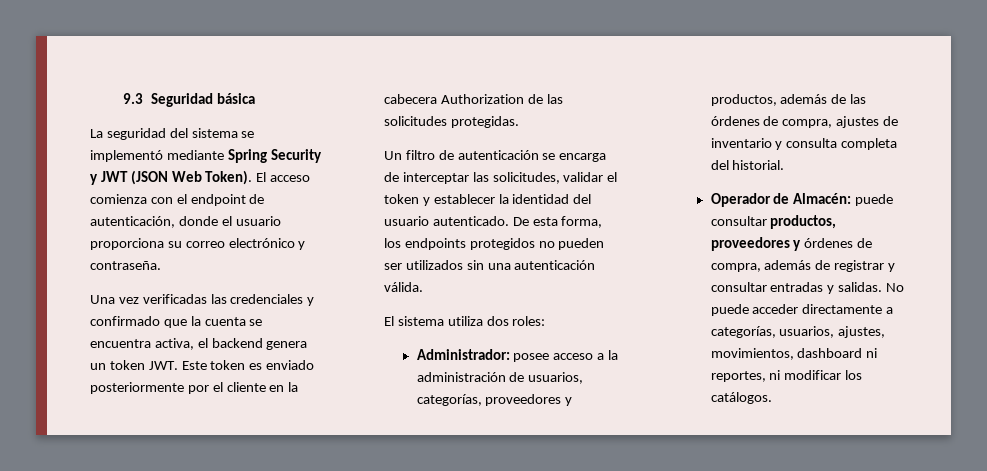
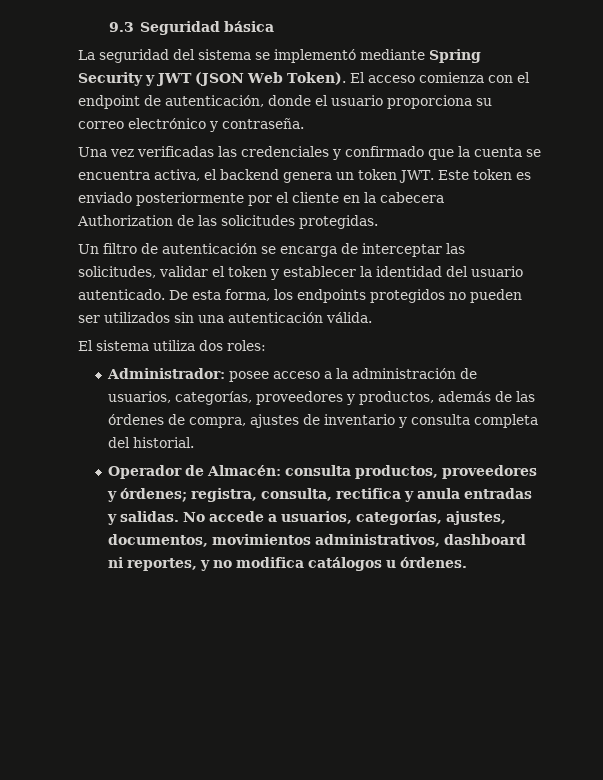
[855,194,894,206] [710,216,767,226] puede consultar -> [284,465,351,476] consulta
[804,238,873,248] [710,260,896,272] [710,282,905,294] [710,304,894,316] [710,326,886,338] [710,348,878,360] [710,370,863,382] [710,392,772,404] órdenes de compra, además de registrar y consultar entradas y salidas. No puede acceder directamente a categorías, usuarios, ajustes, movimientos, dashboard ni reportes, ni modificar los catálogos. -> [119,488,532,502] [106,511,506,525] [107,534,526,547] [107,557,467,571] órdenes; registra, consulta, rectifica y anula entradas y salidas. No accede a usuarios, categorías, ajustes, documentos, movimientos administrativos, dashboard ni reportes, y no modifica catálogos u órdenes.

